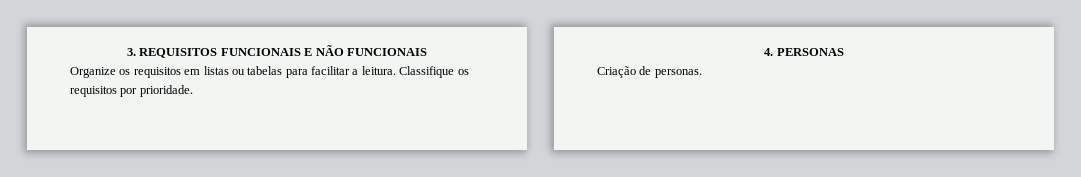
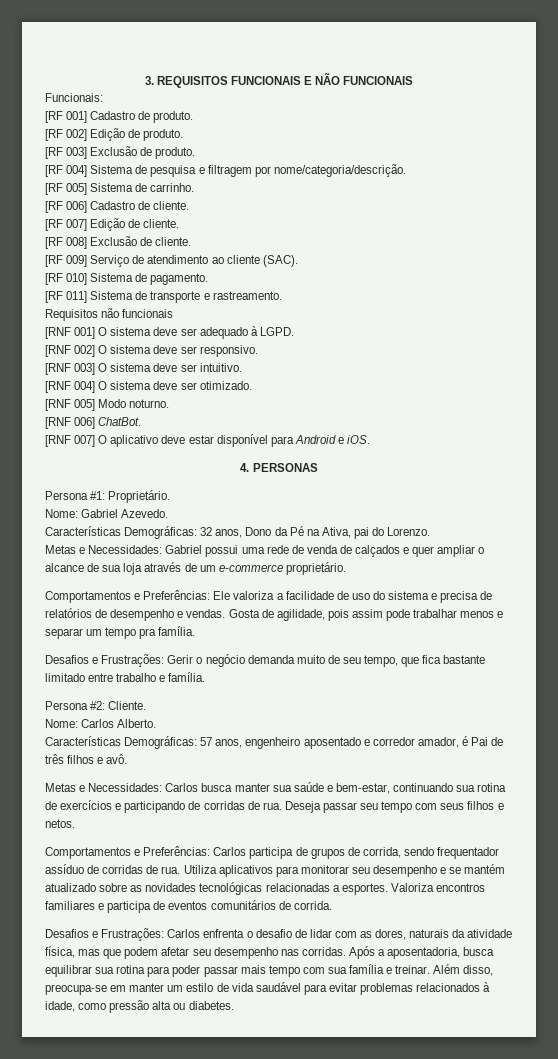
[70,66,469,78] [70,85,193,97] [764,48,844,56] [597,66,702,78] Organize os requisitos em listas ou tabelas para facilitar a leitura. Classifique os requisitos por prioridade. // 4. PERSONAS // Criação de personas. -> [45,93,103,102] [45,111,194,123] [45,128,184,141] [45,146,196,159] [45,164,406,177] [45,183,195,195] [45,201,190,213] [45,218,180,231] [45,236,192,249] [45,255,298,267] [45,273,209,285] [45,291,282,303] [45,308,174,321] [45,326,294,339] [45,345,258,357] [45,363,242,375] [45,381,252,393] [45,399,170,411] [45,417,142,429] [45,434,371,447] [240,463,318,472] [45,490,171,503] [45,509,169,518] [45,526,431,539] [45,545,485,557] [45,562,346,575] [45,590,493,603] [45,608,504,621] [45,626,196,639] [45,654,486,667] [45,672,206,682] [45,701,147,710] [45,719,157,728] [45,736,504,749] [45,754,128,764] [45,782,507,794] [45,800,504,813] [45,819,75,828] [45,846,500,859] [45,864,506,877] [45,882,485,895] [45,900,332,913] [45,928,513,941] [45,946,495,959] [45,964,494,977] [45,982,491,995] [45,1000,234,1013] Funcionais: // [RF 001] Cadastro de produto. // [RF 002] Edição de produto. // [RF 003] Exclusão de produto. // [RF 004] Sistema de pesquisa e filtragem por nome/categoria/descrição. // [RF 005] Sistema de carrinho. // [RF 006] Cadastro de cliente. // [RF 007] Edição de cliente. // [RF 008] Exclusão de cliente. // [RF 009] Serviço de atendimento ao cliente (SAC). // [RF 010] Sistema de pagamento. // [RF 011] Sistema de transporte e rastreamento. // Requisitos não funcionais // [RNF 001] O sistema deve ser adequado à LGPD. // [RNF 002] O sistema deve ser responsivo. // [RNF 003] O sistema deve ser intuitivo. // [RNF 004] O sistema deve ser otimizado. // [RNF 005] Modo noturno. // [RNF 006] ChatBot. // [RNF 007] O aplicativo deve estar disponível para Android e iOS. // 4. PERSONAS // Persona #1: Proprietário. // Nome: Gabriel Azevedo. // Características Demográficas: 32 anos, Dono da Pé na Ativa, pai do Lorenzo. // Metas e Necessidades: Gabriel possui uma rede de venda de calçados e quer ampliar o alcance de sua loja através de um e-commerce proprietário. // Comportamentos e Preferências: Ele valoriza a facilidade de uso do sistema e precisa de relatórios de desempenho e vendas. Gosta de agilidade, pois assim pode trabalhar menos e separar um tempo pra família. // Desafios e Frustrações: Gerir o negócio demanda muito de seu tempo, que fica bastante limitado entre trabalho e família. // Persona #2: Cliente. // Nome: Carlos Alberto. // Características Demográficas: 57 anos, engenheiro aposentado e corredor amador, é Pai de três filhos e avô. // Metas e Necessidades: Carlos busca manter sua saúde e bem-estar, continuando sua rotina de exercícios e participando de corridas de rua. Deseja passar seu tempo com seus filhos e netos. // Comportamentos e Preferências: Carlos participa de grupos de corrida, sendo frequentador assíduo de corridas de rua. Utiliza aplicativos para monitorar seu desempenho e se mantém atualizado sobre as novidades tecnológicas relacionadas a esportes. Valoriza encontros familiares e participa de eventos comunitários de corrida. // Desafios e Frustrações: Carlos enfrenta o desafio de lidar com as dores, naturais da atividade física, mas que podem afetar seu desempenho nas corridas. Após a aposentadoria, busca equilibrar sua rotina para poder passar mais tempo com sua família e treinar. Além disso, preocupa-se em manter um estilo de vida saudável para evitar problemas relacionados à idade, como pressão alta ou diabetes.

